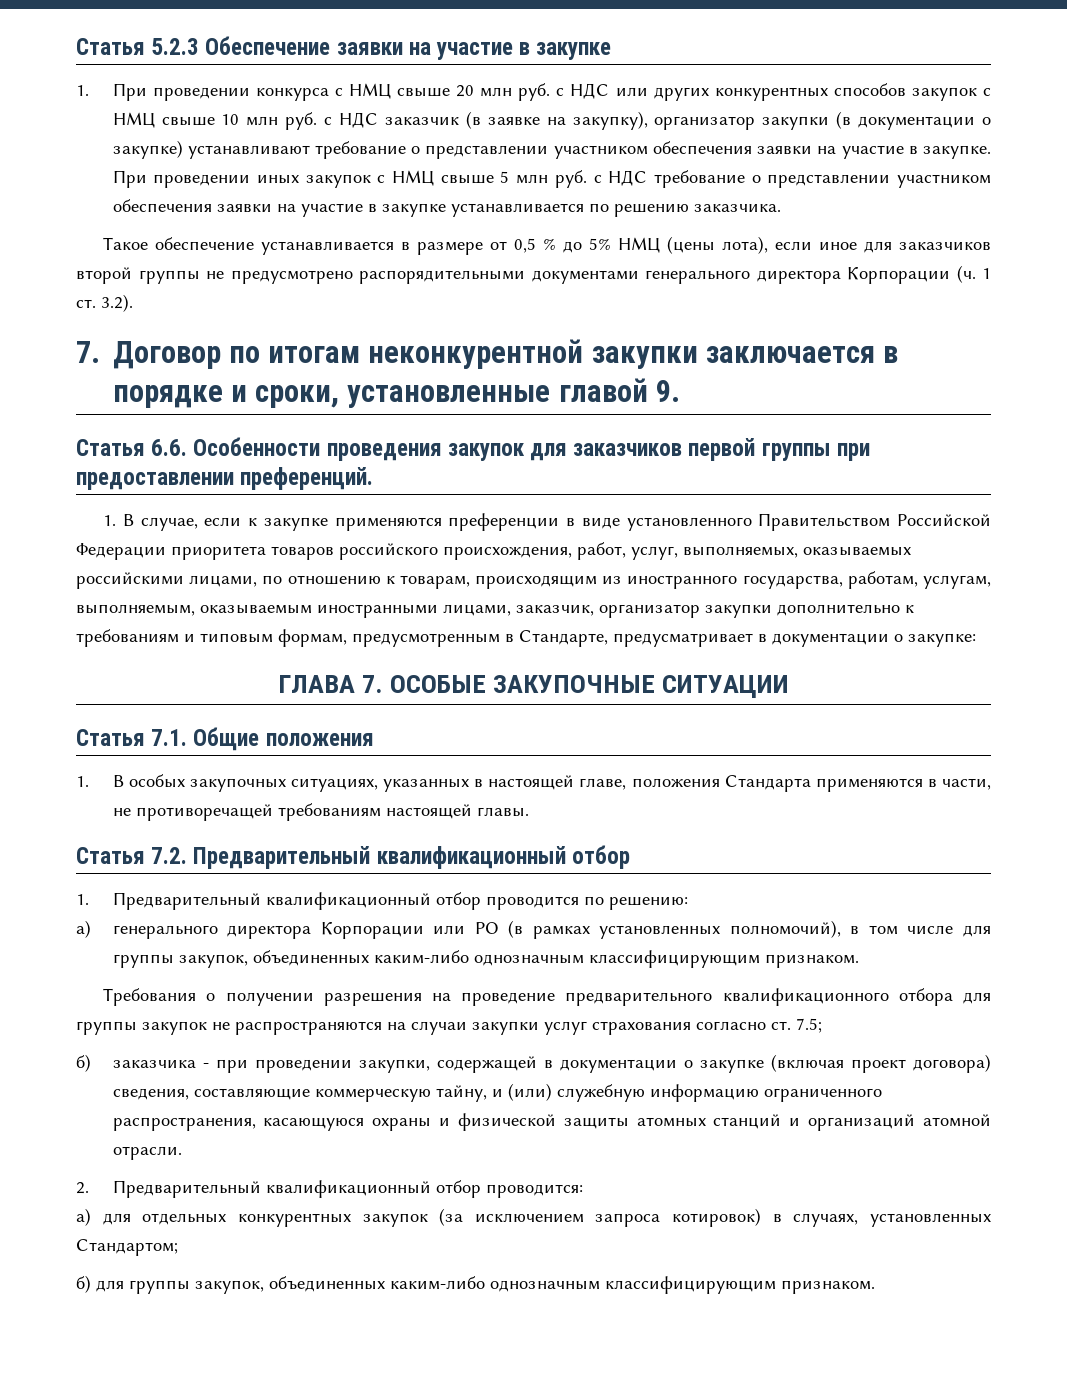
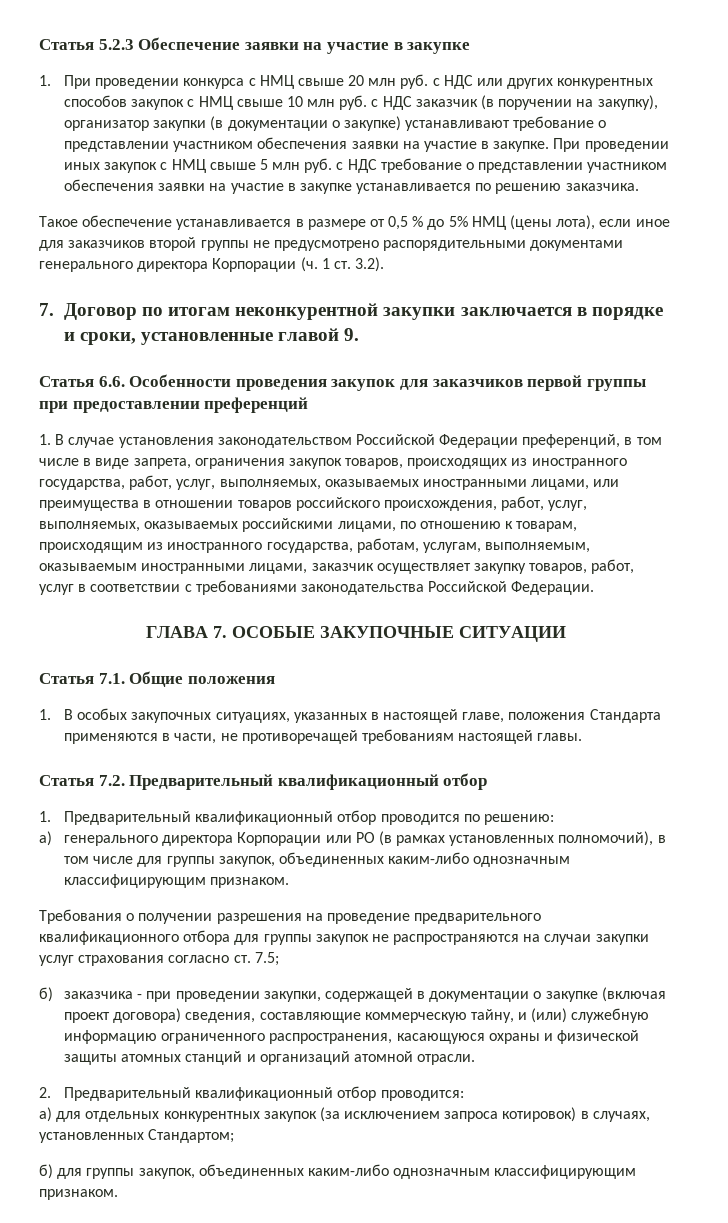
[487,116,540,126] заявке -> [498,99,573,110] поручении
[240,467,374,490] [103,513,991,531] [76,543,266,560] преференций. // 1. В случае, если к закупке применяются преференции в виде установленного Правительством Российской Федерации приоритета -> [204,397,309,413] [39,434,662,448] [39,458,627,469] [39,475,620,490] [39,500,234,511] преференций // 1. В случае установления законодательством Российской Федерации преференций, в том числе в виде запрета, ограничения закупок товаров, происходящих из иностранного государства, работ, услуг, выполняемых, оказываемых иностранными лицами, или преимущества в отношении
[516,604,914,618] [76,629,976,647] заказчик, организатор закупки дополнительно к требованиям и типовым формам, предусмотренным в Стандарте, предусматривает в документации о закупке: -> [311,559,635,574] [39,580,595,595] заказчик осуществляет закупку товаров, работ, услуг в соответствии с требованиями законодательства Российской Федерации.

